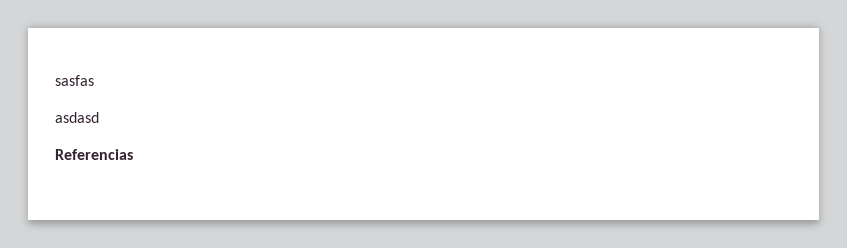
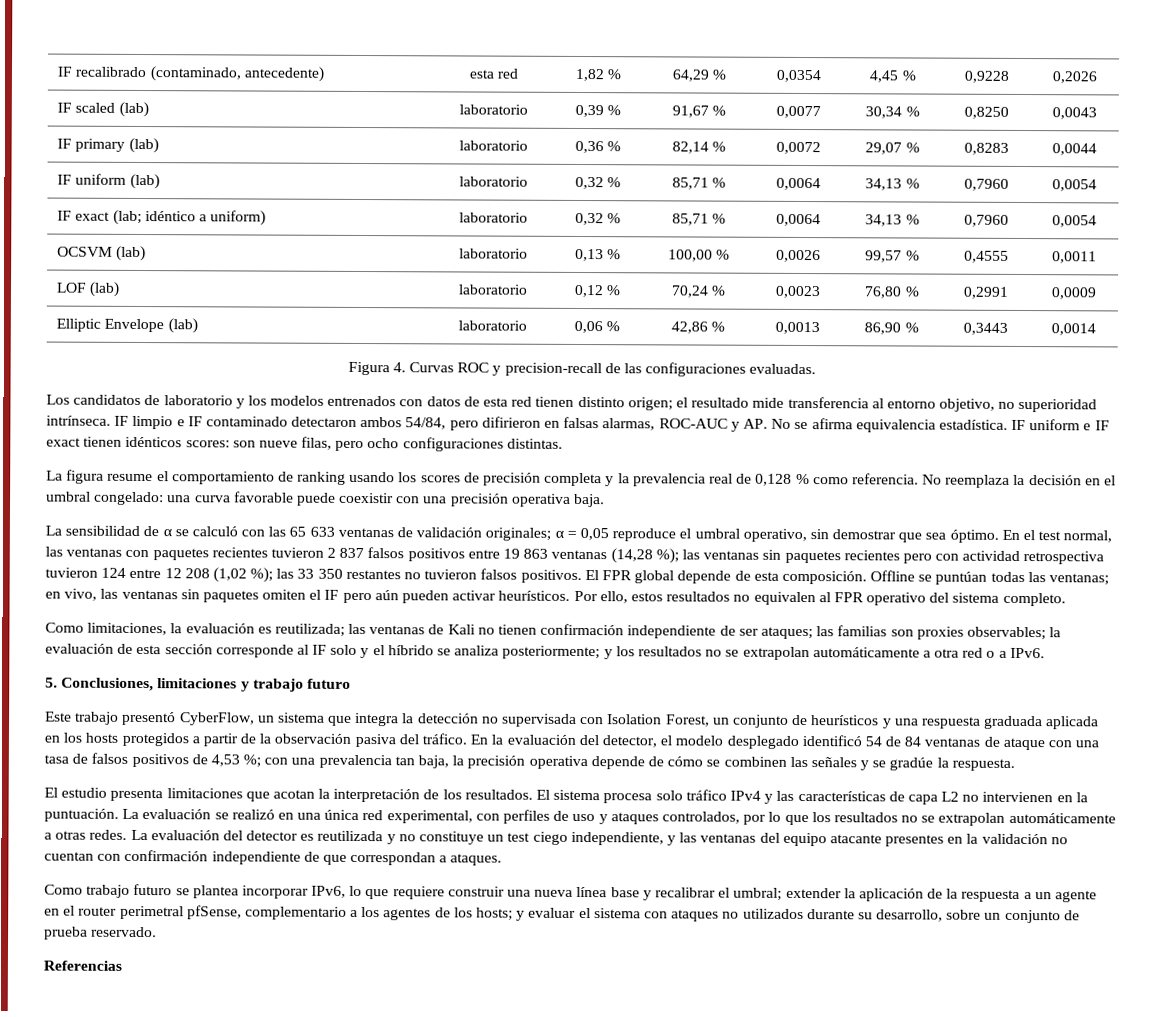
[55,75,94,86] [55,112,99,123] sasfas // asdasd -> [57,66,325,82] [468,68,519,79] [574,68,622,82] [671,69,727,82] [776,69,821,83] [869,70,916,83] [964,70,1009,83] [1051,71,1097,84] [57,101,149,118] [459,104,528,115] [574,104,622,118] [671,105,727,118] [776,105,821,119] [865,106,920,119] [964,106,1009,119] [1051,107,1097,120] [57,137,159,154] [459,140,528,151] [574,140,622,154] [671,141,727,154] [776,141,821,155] [865,142,920,155] [964,142,1009,155] [1051,143,1097,156] [57,173,160,190] [459,176,528,187] [574,176,622,190] [671,177,727,190] [776,177,821,191] [865,178,920,191] [964,178,1009,191] [1051,179,1097,192] [57,209,267,226] [459,212,528,223] [574,212,622,226] [671,213,727,226] [776,213,821,227] [865,214,920,227] [964,214,1009,227] [1051,215,1097,228] [57,245,147,262] [459,248,528,259] [574,248,622,262] [667,249,731,262] [776,249,821,263] [865,250,920,263] [964,250,1009,263] [1051,251,1097,264] [56,281,121,297] [458,284,528,295] [573,284,622,298] [670,285,727,298] [775,285,821,299] [864,286,920,299] [963,286,1009,299] [1050,287,1097,300] [56,318,198,334] [458,320,527,331] [573,320,621,334] [670,321,726,334] [775,321,820,335] [864,322,919,335] [963,322,1008,335] [1050,323,1096,336] [347,361,817,377] [46,394,1098,413] [46,415,1110,433] [46,436,563,452] [46,469,1116,488] [46,491,606,508] [45,525,1113,543] [45,546,1105,565] [45,567,1109,586] [45,588,1066,607] [45,622,1062,641] [45,643,1045,661] [45,677,351,692] [45,711,1100,730] [44,732,1100,751] [44,752,1015,771] [44,787,1088,805] [44,808,1116,826] [44,829,1068,847] [44,849,503,866] [44,883,1097,903] [44,905,1080,924] [44,926,158,940] IF recalibrado (contaminado, antecedente) | esta red | 1,82 % | 64,29 % | 0,0354 | 4,45 % | 0,9228 | 0,2026 // IF scaled (lab) | laboratorio | 0,39 % | 91,67 % | 0,0077 | 30,34 % | 0,8250 | 0,0043 // IF primary (lab) | laboratorio | 0,36 % | 82,14 % | 0,0072 | 29,07 % | 0,8283 | 0,0044 // IF uniform (lab) | laboratorio | 0,32 % | 85,71 % | 0,0064 | 34,13 % | 0,7960 | 0,0054 // IF exact (lab; idéntico a uniform) | laboratorio | 0,32 % | 85,71 % | 0,0064 | 34,13 % | 0,7960 | 0,0054 // OCSVM (lab) | laboratorio | 0,13 % | 100,00 % | 0,0026 | 99,57 % | 0,4555 | 0,0011 // LOF (lab) | laboratorio | 0,12 % | 70,24 % | 0,0023 | 76,80 % | 0,2991 | 0,0009 // Elliptic Envelope (lab) | laboratorio | 0,06 % | 42,86 % | 0,0013 | 86,90 % | 0,3443 | 0,0014 // Figura 4. Curvas ROC y precision-recall de las configuraciones evaluadas. // Los candidatos de laboratorio y los modelos entrenados con datos de esta red tienen distinto origen; el resultado mide transferencia al entorno objetivo, no superioridad intrínseca. IF limpio e IF contaminado detectaron ambos 54/84, pero difirieron en falsas alarmas, ROC-AUC y AP. No se afirma equivalencia estadística. IF uniform e IF exact tienen idénticos scores: son nueve filas, pero ocho configuraciones distintas. // La figura resume el comportamiento de ranking usando los scores de precisión completa y la prevalencia real de 0,128 % como referencia. No reemplaza la decisión en el umbral congelado: una curva favorable puede coexistir con una precisión operativa baja. // La sensibilidad de α se calculó con las 65 633 ventanas de validación originales; α = 0,05 reproduce el umbral operativo, sin demostrar que sea óptimo. En el test normal, las ventanas con paquetes recientes tuvieron 2 837 falsos positivos entre 19 863 ventanas (14,28 %); las ventanas sin paquetes recientes pero con actividad retrospectiva tuvieron 124 entre 12 208 (1,02 %); las 33 350 restantes no tuvieron falsos positivos. El FPR global depende de esta composición. Offline se puntúan todas las ventanas; en vivo, las ventanas sin paquetes omiten el IF pero aún pueden activar heurísticos. Por ello, estos resultados no equivalen al FPR operativo del sistema completo. // Como limitaciones, la evaluación es reutilizada; las ventanas de Kali no tienen confirmación independiente de ser ataques; las familias son proxies observables; la evaluación de esta sección corresponde al IF solo y el híbrido se analiza posteriormente; y los resultados no se extrapolan automáticamente a otra red o a IPv6. // 5. Conclusiones, limitaciones y trabajo futuro // Este trabajo presentó CyberFlow, un sistema que integra la detección no supervisada con Isolation Forest, un conjunto de heurísticos y una respuesta graduada aplicada en los hosts protegidos a partir de la observación pasiva del tráfico. En la evaluación del detector, el modelo desplegado identificó 54 de 84 ventanas de ataque con una tasa de falsos positivos de 4,53 %; con una prevalencia tan baja, la precisión operativa depende de cómo se combinen las señales y se gradúe la respuesta. // El estudio presenta limitaciones que acotan la interpretación de los resultados. El sistema procesa solo tráfico IPv4 y las características de capa L2 no intervienen en la puntuación. La evaluación se realizó en una única red experimental, con perfiles de uso y ataques controlados, por lo que los resultados no se extrapolan automáticamente a otras redes. La evaluación del detector es reutilizada y no constituye un test ciego independiente, y las ventanas del equipo atacante presentes en la validación no cuentan con confirmación independiente de que correspondan a ataques. // Como trabajo futuro se plantea incorporar IPv6, lo que requiere construir una nueva línea base y recalibrar el umbral; extender la aplicación de la respuesta a un agente en el router perimetral pfSense, complementario a los agentes de los hosts; y evaluar el sistema con ataques no utilizados durante su desarrollo, sobre un conjunto de prueba reservado.

